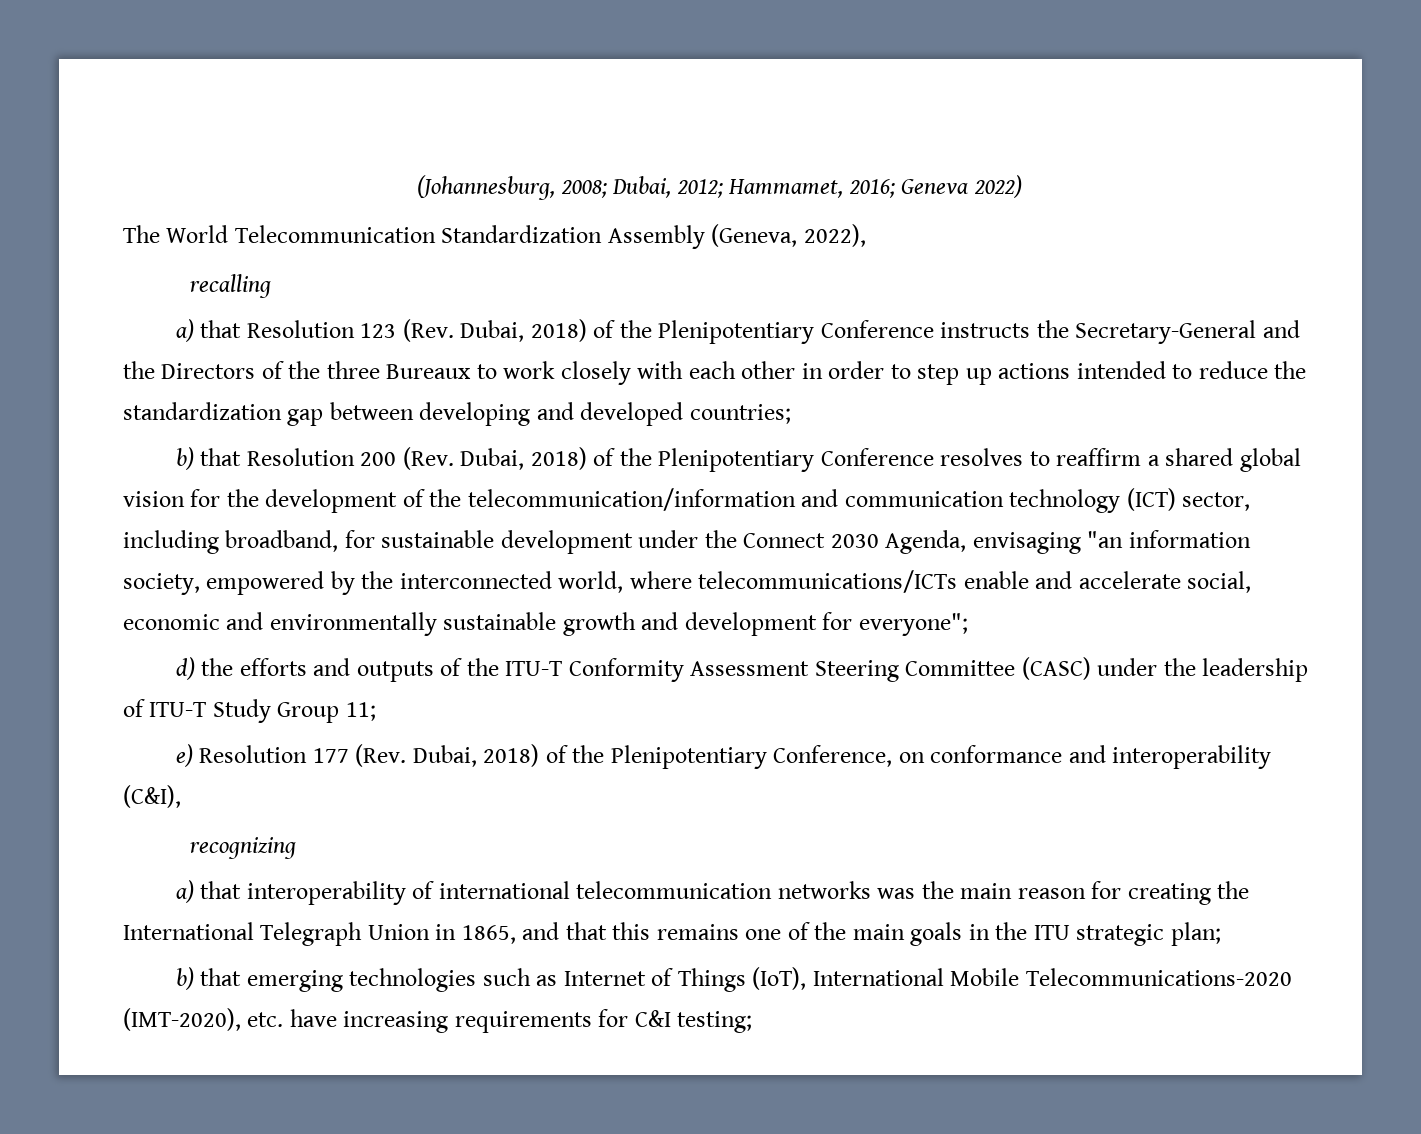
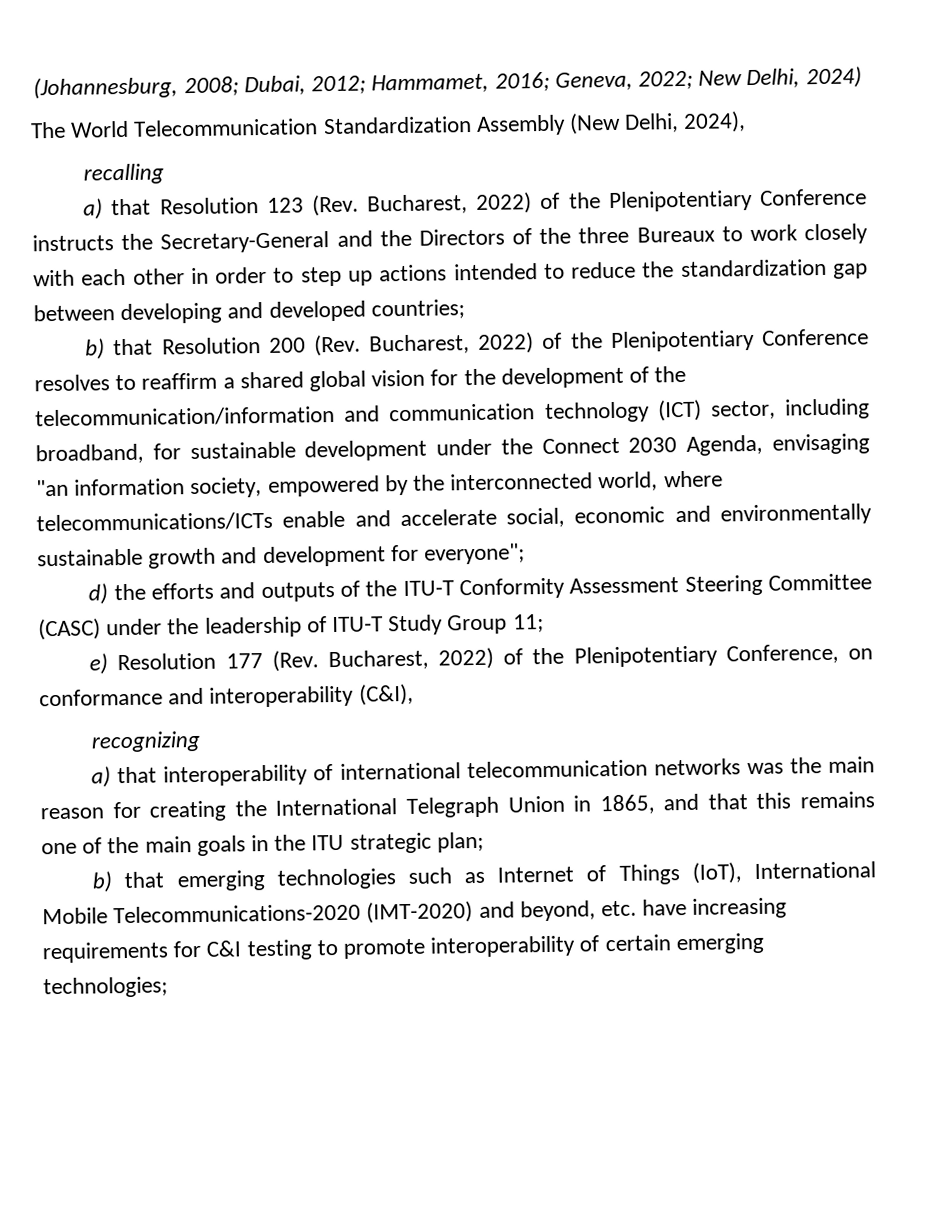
[901,175,1022,198] Geneva 2022) -> [554,66,862,91] Geneva, 2022; New Delhi, 2024)
[711,224,866,247] (Geneva, 2022), -> [569,111,747,135] (New Delhi, 2024),
[460,319,587,342] Dubai, 2018) -> [367,192,533,215] Bucharest, 2022)
[460,447,587,470] Dubai, 2018) -> [369,332,535,355] Bucharest, 2022)
[412,744,540,767] Dubai, 2018) -> [327,647,495,671] Bucharest, 2022)
[123,1008,241,1031] (IMT-2020), -> [366,900,596,924] (IMT-2020) and beyond,
[677,1011,753,1033] testing; -> [246,932,764,961] [43,976,168,999] testing to promote interoperability of certain emerging technologies;

